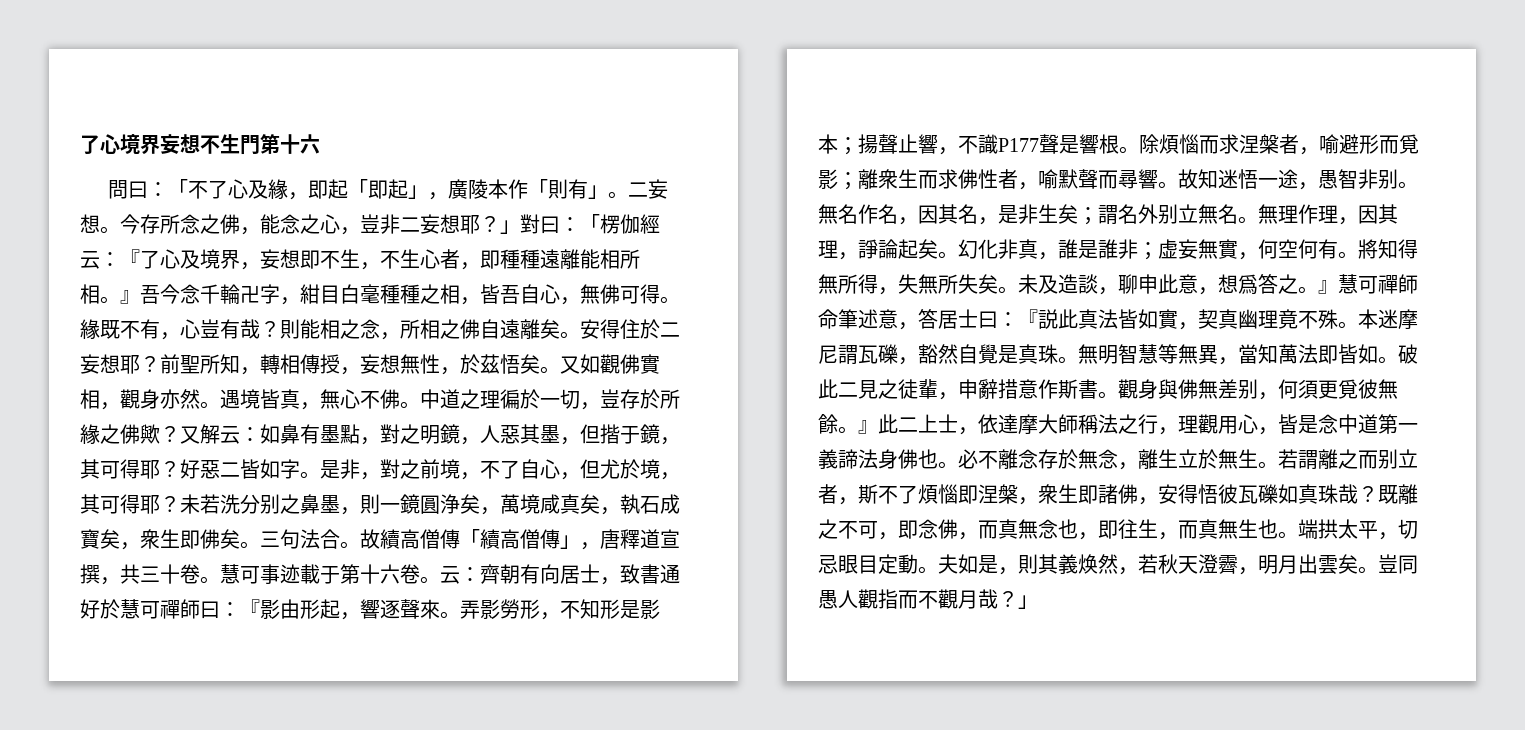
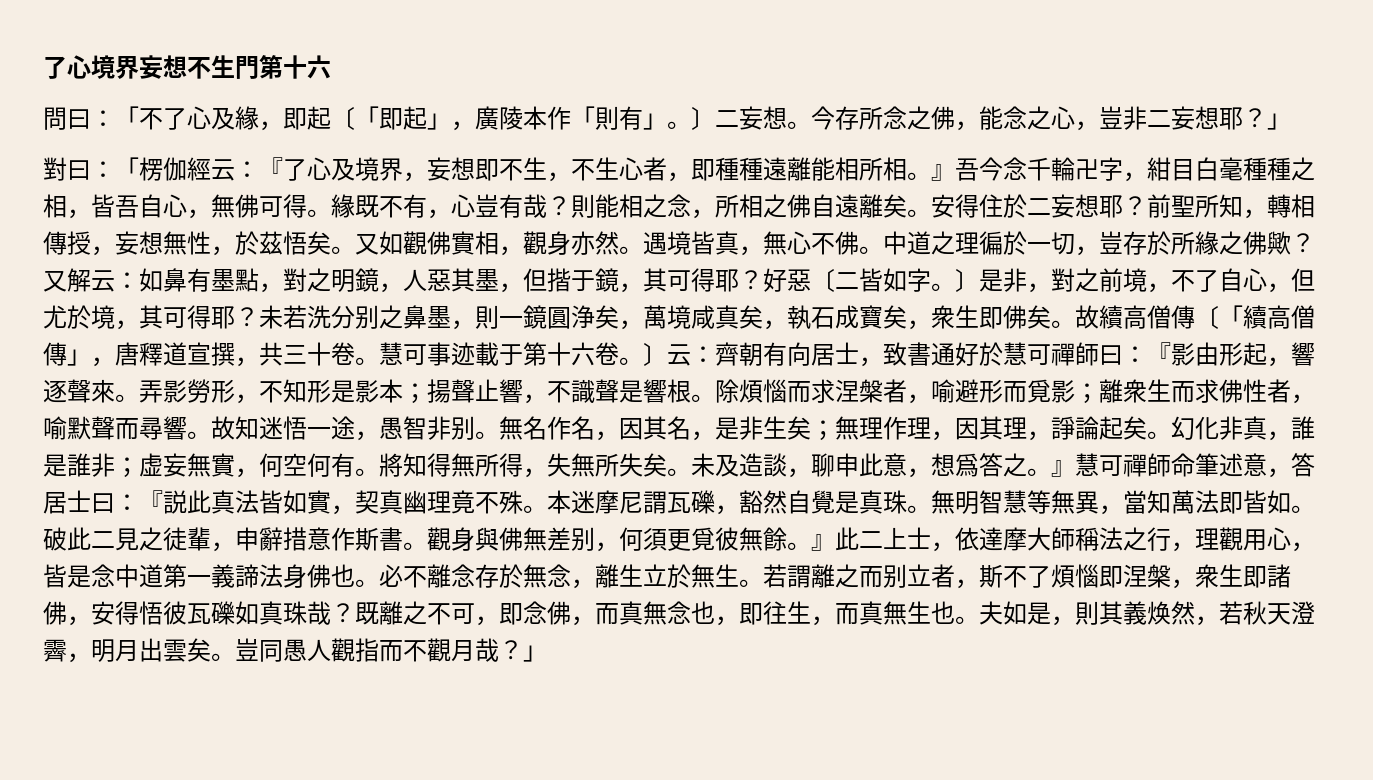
(349, 189) none -> [331,107,355,130] 〔
(629, 195) none -> [691,107,715,130] 〕
(520, 227) none -> (1291, 121) //
(220, 469) none -> [811,269,835,292] 〔
(320, 475) none -> [955,269,979,292] 〕
[260,529,360,549] 三句法合。 -> (1075, 324) none
(460, 539) none -> [1195,306,1219,329] 〔
(440, 580) none -> [643,343,667,366] 〕
[998,138,1039,152] P177 -> (595, 391) none
[1098,204,1258,224] 謂名外别立無名。 -> (835, 430) none
[1298,519,1418,540] [818,554,938,574] 端拱太平，切忌眼目定動。 -> (979, 620) none

